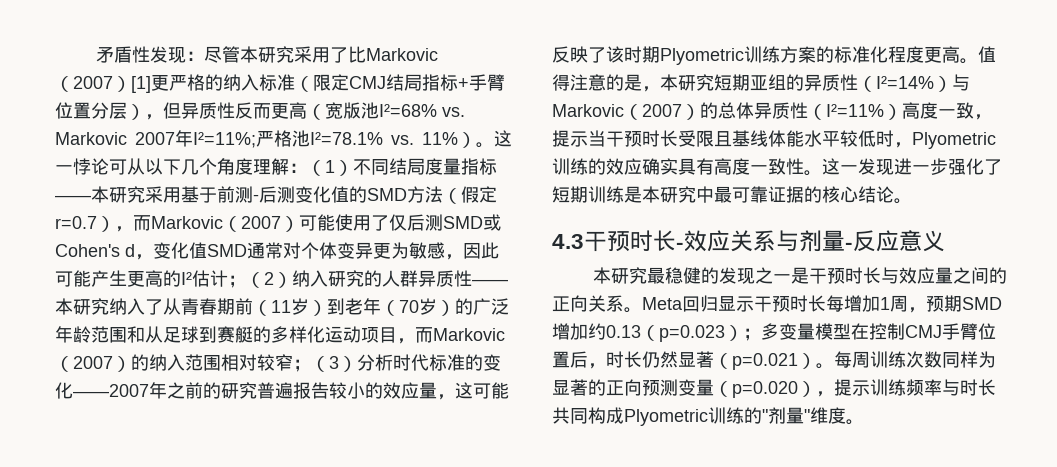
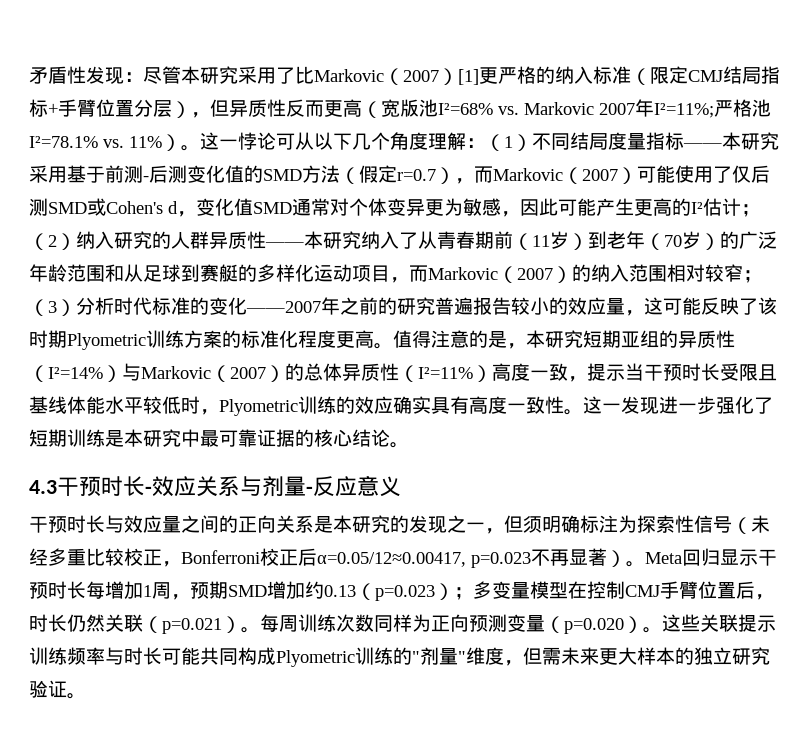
[592,267,809,284] 本研究最稳健的发现之一是 -> (401, 486) none
(624, 303) none -> [314,515,770,534] [29,548,626,568] 是本研究的发现之一，但须明确标注为探索性信号（未经多重比较校正，Bonferroni校正后α=0.05/12≈0.00417, p=0.023不再显著）
[678,351,714,368] 显著 -> [105,614,143,632] 关联
[552,379,606,396] 显著的 -> (431, 623) none
[816,391,834,397] ， -> [643,614,738,633] 。这些关联
(996, 387) none -> [162,647,200,665] 可能
(846, 415) none -> [504,647,770,666] [29,680,67,698] ，但需未来更大样本的独立研究验证

